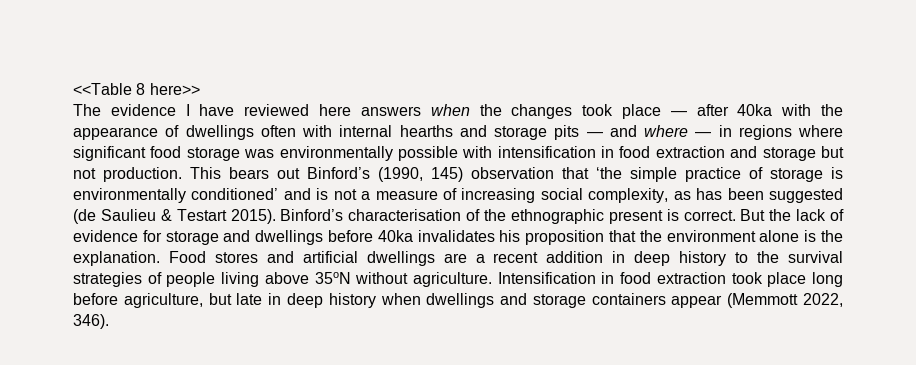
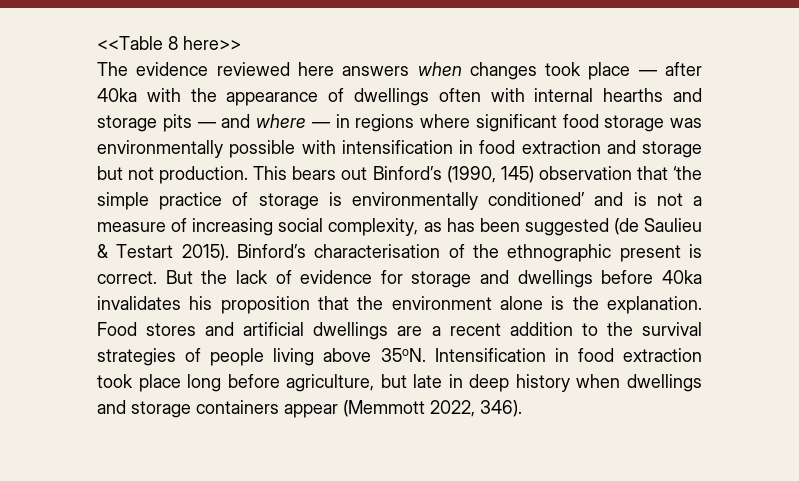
[185,104,235,116] I have -> (209, 69) none
[479,104,502,116] the -> (462, 69) none
[612,251,727,266] in deep history -> (573, 329) none
[314,272,492,287] 35oN without agriculture. -> [380,348,426,362] 35oN.

